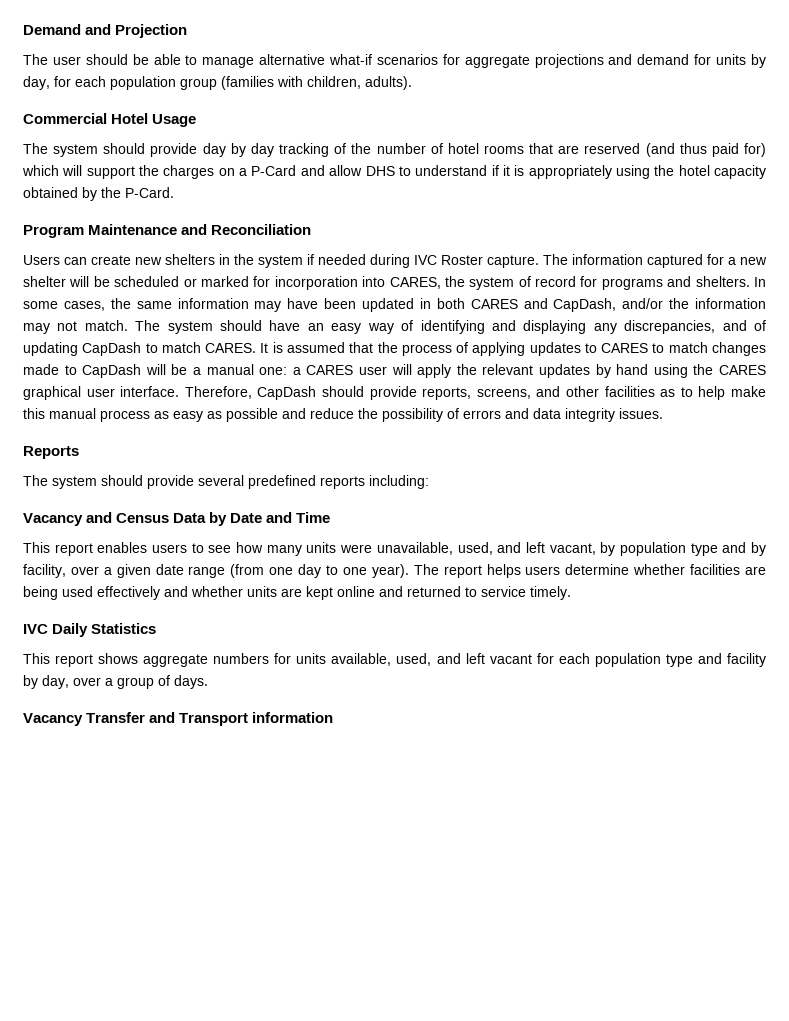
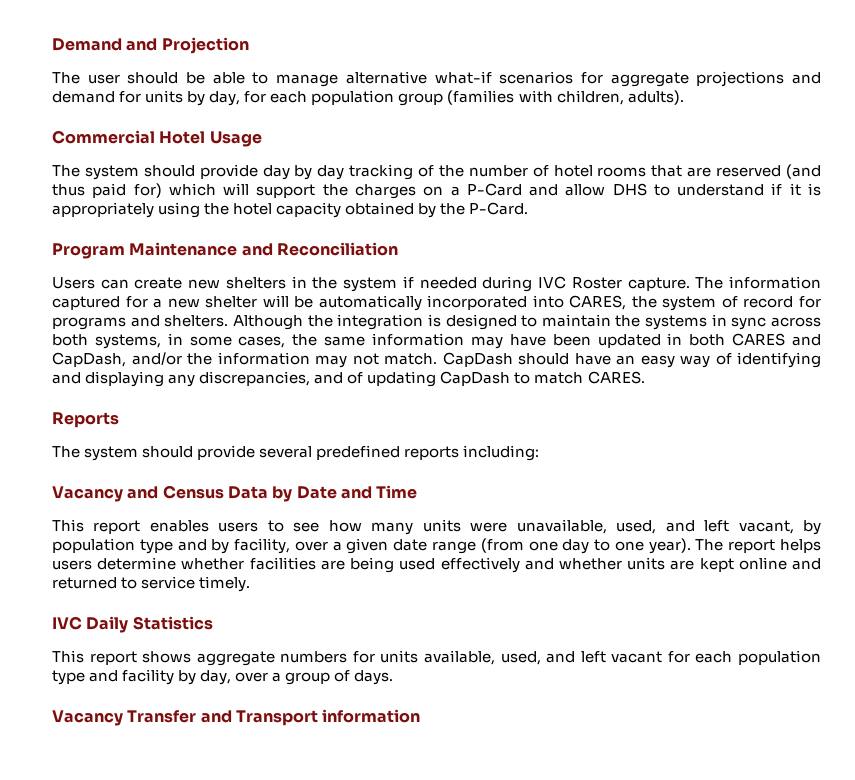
[114,276,358,290] scheduled or marked for incorporation -> [318,295,528,311] automatically incorporated
[754,277,767,287] In -> [232,314,821,330] [52,333,183,349] Although the integration is designed to maintain the systems in sync across both systems, in
[135,320,213,334] The system -> [442,352,513,367] CapDash
[260,342,767,356] [23,364,767,378] [23,386,767,400] [23,408,663,422] It is assumed that the process of applying updates to CARES to match changes made to CapDash will be a manual one: a CARES user will apply the relevant updates by hand using the CARES graphical user interface. Therefore, CapDash should provide reports, screens, and other facilities as to help make this manual process as easy as possible and reduce the possibility of errors and data integrity issues. -> (645, 377) none

